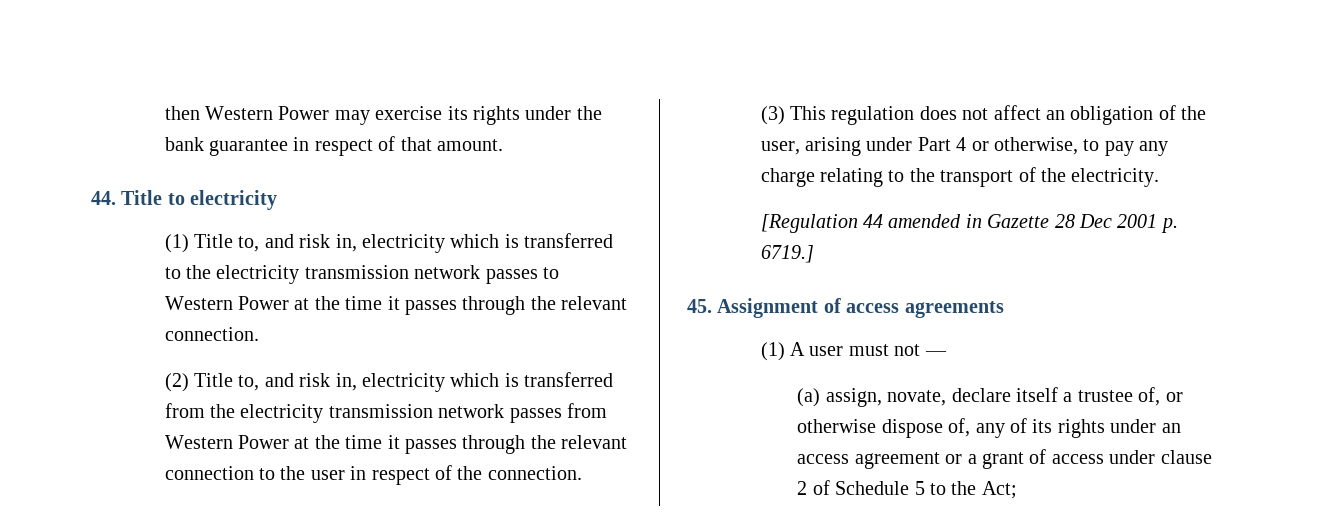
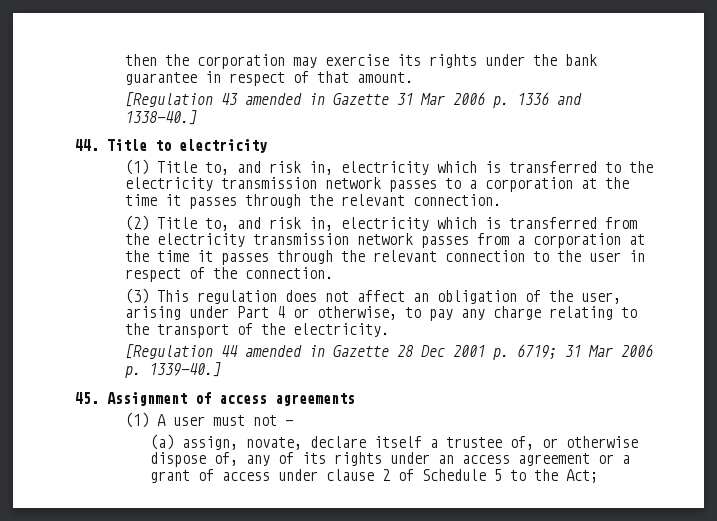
[205,106,330,120] Western Power -> [164,54,285,69] the corporation
(504, 145) none -> [124,92,582,108] [124,110,197,125] // [Regulation 43 amended in Gazette 31 Mar 2006 p. 1336 and 1338-40.]
[164,296,290,310] Western Power -> [468,177,573,192] a corporation
[164,435,290,449] Western Power -> [516,233,621,248] a corporation
[760,245,814,263] 6719.] -> [516,344,653,359] [124,362,221,378] 6719; 31 Mar 2006 p. 1339-40.]

